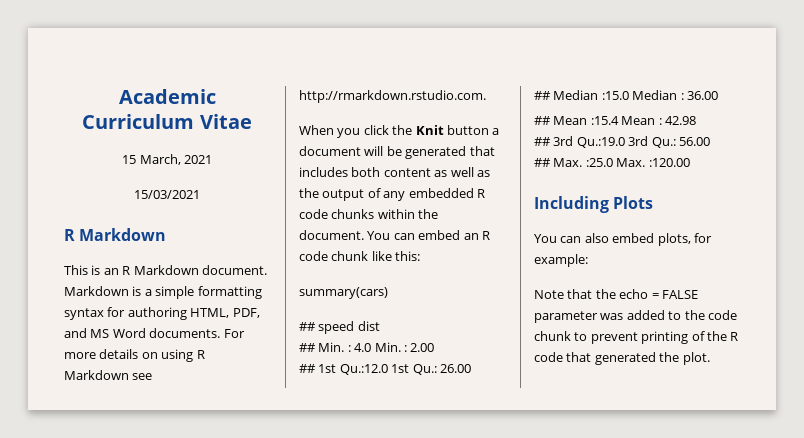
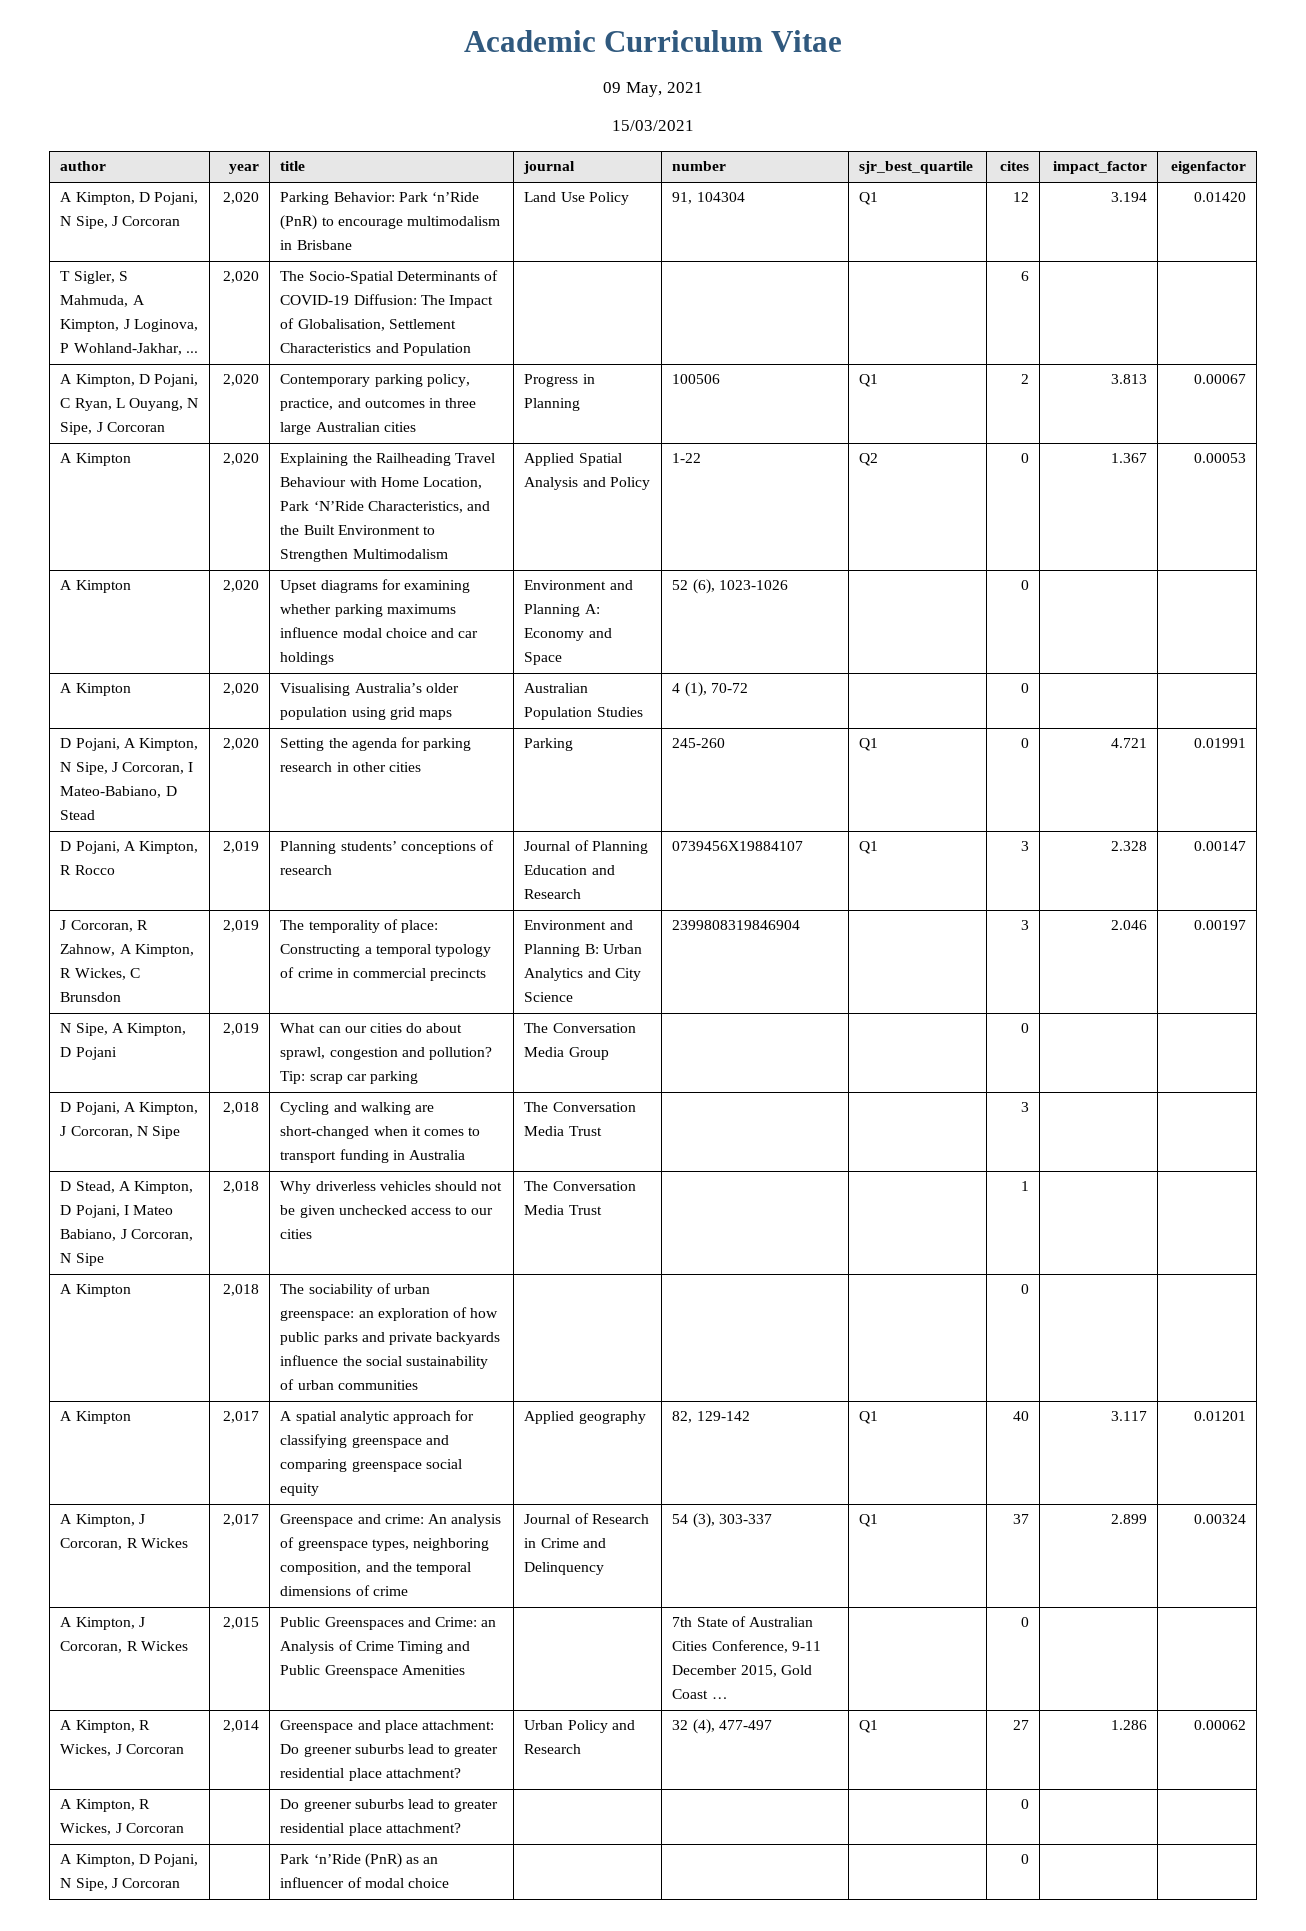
[122,154,181,165] 15 March, -> [603,82,662,97] 09 May,
[64,228,167,241] [64,265,267,275] [64,286,262,299] [64,307,260,320] [64,328,245,338] [64,349,205,362] [64,370,153,380] [299,90,486,103] [299,125,500,138] [299,146,495,159] [299,167,490,177] [299,188,485,201] [299,209,439,219] [299,230,490,240] [299,251,421,261] [299,287,388,299] [299,321,380,334] [299,342,435,352] [299,364,471,375] [534,90,718,100] [534,116,696,125] [534,136,710,148] [534,158,690,167] [534,196,654,213] [534,233,712,246] [534,254,588,267] [534,289,698,299] [534,310,737,323] [534,331,739,344] [534,352,710,365] // R Markdown // This is an R Markdown document. Markdown is a simple formatting syntax for authoring HTML, PDF, and MS Word documents. For more details on using R Markdown see http://rmarkdown.rstudio.com. // When you click the Knit button a document will be generated that includes both content as well as the output of any embedded R code chunks within the document. You can embed an R code chunk like this: // summary(cars) // ## speed dist // ## Min. : 4.0 Min. : 2.00 // ## 1st Qu.:12.0 1st Qu.: 26.00 // ## Median :15.0 Median : 36.00 // ## Mean :15.4 Mean : 42.98 // ## 3rd Qu.:19.0 3rd Qu.: 56.00 // ## Max. :25.0 Max. :120.00 // Including Plots // You can also embed plots, for example: // Note that the echo = FALSE parameter was added to the code chunk to prevent printing of the R code that generated the plot. -> [60,161,107,171] [228,164,259,174] [280,161,306,171] [523,161,576,174] [672,161,727,171] [859,161,974,174] [999,161,1029,171] [1052,161,1147,174] [1170,161,1246,174] [60,192,199,205] [60,216,181,229] [222,192,259,204] [280,192,480,205] [280,215,501,230] [280,240,352,250] [524,192,629,205] [672,192,745,204] [859,192,879,205] [1012,192,1029,202] [1110,192,1147,202] [1193,192,1246,202] [60,271,128,284] [60,295,145,307] [60,319,198,332] [60,343,198,355] [222,271,259,283] [280,270,499,284] [280,294,494,308] [280,318,456,331] [280,343,471,356] [1020,271,1029,281] [60,374,199,387] [60,398,199,411] [60,422,165,435] [222,374,259,386] [280,374,470,387] [280,398,477,411] [280,422,416,435] [524,374,595,387] [524,398,581,411] [672,374,721,384] [859,374,879,387] [1020,374,1029,384] [1110,374,1147,384] [1193,374,1246,384] [60,453,131,466] [222,453,259,465] [280,453,496,466] [280,477,483,489] [280,501,491,513] [280,525,436,535] [280,549,448,562] [524,453,622,466] [524,477,650,490] [672,453,702,463] [859,453,879,466] [1020,453,1029,463] [1110,453,1147,463] [1193,453,1246,463] [60,580,131,593] [222,580,259,592] [280,579,471,593] [280,604,456,617] [280,627,479,638] [280,652,335,665] [524,580,633,590] [524,604,600,617] [524,628,612,641] [524,652,563,665] [672,579,788,594] [1020,580,1029,590] [60,683,131,696] [222,683,259,695] [280,683,459,696] [280,707,453,720] [524,683,589,693] [524,707,643,720] [672,682,748,697] [1020,683,1029,693] [60,738,199,751] [60,762,194,775] [60,786,177,798] [60,810,96,820] [222,738,259,750] [280,737,472,751] [280,762,422,772] [524,738,574,751] [672,738,726,748] [859,738,879,751] [1020,738,1029,748] [1110,738,1147,748] [1193,738,1246,748] [60,841,199,854] [60,865,115,875] [222,841,259,853] [280,840,495,854] [280,865,333,875] [524,840,648,854] [524,865,615,875] [524,889,582,899] [672,841,804,851] [859,841,879,854] [1020,841,1029,851] [1110,841,1147,851] [1193,841,1246,851] [60,920,148,932] [60,944,194,957] [60,968,140,980] [60,992,122,1002] [222,920,259,932] [280,919,439,933] [280,944,492,957] [280,967,487,981] [524,920,633,930] [524,944,642,957] [524,968,641,981] [524,992,574,1002] [672,920,801,930] [1020,920,1029,930] [1110,920,1147,930] [1193,920,1246,930] [60,1023,187,1036] [60,1047,117,1060] [222,1023,259,1035] [280,1023,463,1033] [280,1047,493,1060] [280,1071,419,1084] [524,1023,636,1033] [524,1047,609,1060] [1020,1023,1029,1033] [60,1102,199,1115] [60,1126,181,1139] [222,1102,259,1114] [280,1102,435,1115] [280,1126,481,1139] [280,1149,466,1163] [524,1102,636,1112] [524,1126,602,1136] [1020,1102,1029,1112] [60,1181,194,1194] [60,1205,174,1218] [60,1229,193,1241] [60,1253,104,1266] [222,1181,259,1193] [280,1181,503,1194] [280,1205,494,1218] [280,1229,313,1239] [524,1181,636,1191] [524,1205,602,1215] [1020,1181,1029,1191] [60,1284,131,1297] [222,1284,259,1296] [280,1283,431,1297] [280,1307,499,1321] [280,1332,501,1345] [280,1355,489,1369] [280,1379,418,1390] [1020,1284,1029,1294] [60,1411,131,1424] [222,1411,259,1423] [280,1410,475,1424] [280,1434,449,1448] [280,1459,462,1472] [280,1483,320,1496] [524,1411,646,1424] [672,1411,750,1423] [859,1411,879,1424] [1012,1411,1029,1421] [1110,1411,1147,1421] [1193,1411,1246,1421] [60,1514,145,1527] [60,1538,188,1550] [222,1514,259,1526] [280,1514,502,1527] [280,1537,490,1551] [280,1562,472,1575] [280,1585,408,1596] [524,1513,649,1524] [524,1538,606,1548] [524,1562,605,1575] [672,1513,772,1528] [859,1514,879,1527] [1012,1514,1029,1524] [1110,1514,1147,1524] [1193,1514,1246,1524] [60,1617,145,1630] [60,1641,188,1653] [222,1617,259,1629] [280,1617,497,1630] [280,1640,471,1654] [280,1665,465,1678] [672,1616,814,1627] [672,1640,821,1653] [672,1665,812,1677] [672,1689,728,1699] [1020,1617,1029,1627] [60,1720,150,1733] [60,1744,184,1756] [222,1720,259,1732] [280,1720,495,1733] [280,1744,499,1757] [280,1768,461,1781] [524,1720,635,1733] [524,1744,582,1754] [672,1719,772,1734] [859,1720,879,1733] [1012,1720,1029,1730] [1110,1720,1147,1730] [1193,1720,1246,1730] [60,1799,150,1812] [60,1823,184,1835] [280,1799,499,1812] [280,1823,461,1836] [1020,1799,1029,1809] [60,1854,199,1867] [60,1878,181,1891] [280,1853,439,1868] [280,1877,450,1888] [1020,1854,1029,1864] // author | year | title | journal | number | sjr_best_quartile | cites | impact_factor | eigenfactor // A Kimpton, D Pojani, N Sipe, J Corcoran | 2,020 | Parking Behavior: Park ‘n’Ride (PnR) to encourage multimodalism in Brisbane | Land Use Policy | 91, 104304 | Q1 | 12 | 3.194 | 0.01420 // T Sigler, S Mahmuda, A Kimpton, J Loginova, P Wohland-Jakhar, ... | 2,020 | The Socio-Spatial Determinants of COVID-19 Diffusion: The Impact of Globalisation, Settlement Characteristics and Population | | | | 6 | | // A Kimpton, D Pojani, C Ryan, L Ouyang, N Sipe, J Corcoran | 2,020 | Contemporary parking policy, practice, and outcomes in three large Australian cities | Progress in Planning | 100506 | Q1 | 2 | 3.813 | 0.00067 // A Kimpton | 2,020 | Explaining the Railheading Travel Behaviour with Home Location, Park ‘N’Ride Characteristics, and the Built Environment to Strengthen Multimodalism | Applied Spatial Analysis and Policy | 1-22 | Q2 | 0 | 1.367 | 0.00053 // A Kimpton | 2,020 | Upset diagrams for examining whether parking maximums influence modal choice and car holdings | Environment and Planning A: Economy and Space | 52 (6), 1023-1026 | | 0 | | // A Kimpton | 2,020 | Visualising Australia’s older population using grid maps | Australian Population Studies | 4 (1), 70-72 | | 0 | | // D Pojani, A Kimpton, N Sipe, J Corcoran, I Mateo-Babiano, D Stead | 2,020 | Setting the agenda for parking research in other cities | Parking | 245-260 | Q1 | 0 | 4.721 | 0.01991 // D Pojani, A Kimpton, R Rocco | 2,019 | Planning students’ conceptions of research | Journal of Planning Education and Research | 0739456X19884107 | Q1 | 3 | 2.328 | 0.00147 // J Corcoran, R Zahnow, A Kimpton, R Wickes, C Brunsdon | 2,019 | The temporality of place: Constructing a temporal typology of crime in commercial precincts | Environment and Planning B: Urban Analytics and City Science | 2399808319846904 | | 3 | 2.046 | 0.00197 // N Sipe, A Kimpton, D Pojani | 2,019 | What can our cities do about sprawl, congestion and pollution? Tip: scrap car parking | The Conversation Media Group | | | 0 | | // D Pojani, A Kimpton, J Corcoran, N Sipe | 2,018 | Cycling and walking are short-changed when it comes to transport funding in Australia | The Conversation Media Trust | | | 3 | | // D Stead, A Kimpton, D Pojani, I Mateo Babiano, J Corcoran, N Sipe | 2,018 | Why driverless vehicles should not be given unchecked access to our cities | The Conversation Media Trust | | | 1 | | // A Kimpton | 2,018 | The sociability of urban greenspace: an exploration of how public parks and private backyards influence the social sustainability of urban communities | | | | 0 | | // A Kimpton | 2,017 | A spatial analytic approach for classifying greenspace and comparing greenspace social equity | Applied geography | 82, 129-142 | Q1 | 40 | 3.117 | 0.01201 // A Kimpton, J Corcoran, R Wickes | 2,017 | Greenspace and crime: An analysis of greenspace types, neighboring composition, and the temporal dimensions of crime | Journal of Research in Crime and Delinquency | 54 (3), 303-337 | Q1 | 37 | 2.899 | 0.00324 // A Kimpton, J Corcoran, R Wickes | 2,015 | Public Greenspaces and Crime: an Analysis of Crime Timing and Public Greenspace Amenities | | 7th State of Australian Cities Conference, 9-11 December 2015, Gold Coast … | | 0 | | // A Kimpton, R Wickes, J Corcoran | 2,014 | Greenspace and place attachment: Do greener suburbs lead to greater residential place attachment? | Urban Policy and Research | 32 (4), 477-497 | Q1 | 27 | 1.286 | 0.00062 // A Kimpton, R Wickes, J Corcoran | | Do greener suburbs lead to greater residential place attachment? | | | | 0 | | // A Kimpton, D Pojani, N Sipe, J Corcoran | | Park ‘n’Ride (PnR) as an influencer of modal choice | | | | 0 | |

